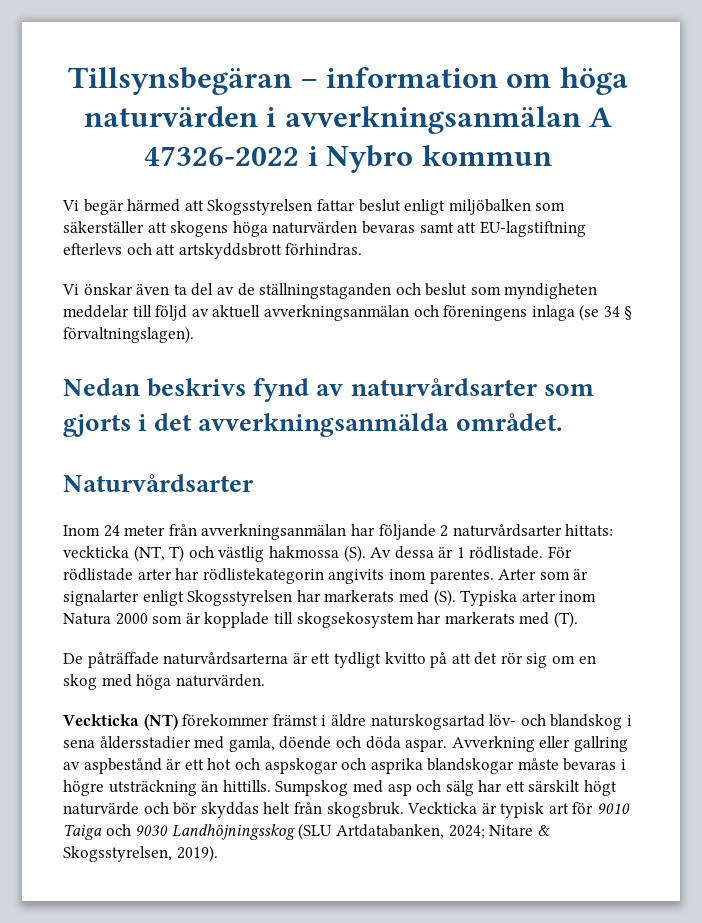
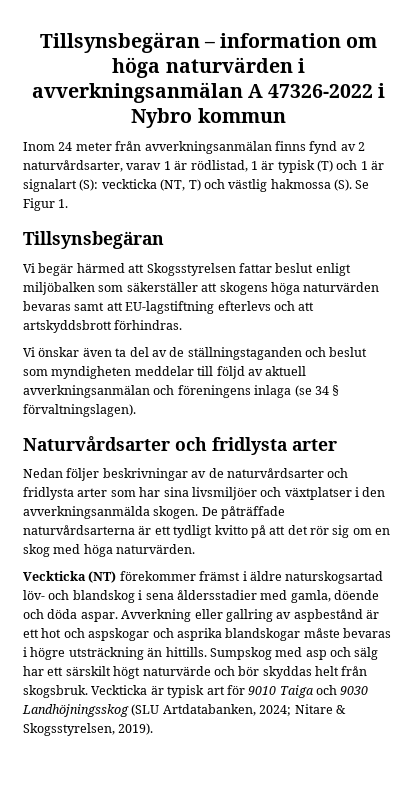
(552, 155) none -> [23,141,365,154] [23,160,385,173] [23,179,370,192] [23,198,69,211] [23,231,164,249] // Inom 24 meter från avverkningsanmälan finns fynd av 2 naturvårdsarter, varav 1 är rödlistad, 1 är typisk (T) och 1 är signalart (S): veckticka (NT, T) och västlig hakmossa (S). Se Figur 1. // Tillsynsbegäran
[63,378,594,402] [63,413,562,437] [63,474,254,492] [63,524,614,540] [63,545,573,562] [63,568,589,584] [63,589,597,606] [63,611,578,628] Nedan beskrivs fynd av naturvårdsarter som gjorts i det avverkningsanmälda området. // Naturvårdsarter // Inom 24 meter från avverkningsanmälan har följande 2 naturvårdsarter hittats: veckticka (NT, T) och västlig hakmossa (S). Av dessa är 1 rödlistade. För rödlistade arter har rödlistekategorin angivits inom parentes. Arter som är signalarter enligt Skogsstyrelsen har markerats med (S). Typiska arter inom Natura 2000 som är kopplade till skogsekosystem har markerats med (T). // -> [23,436,337,455] [23,468,349,481] [23,487,386,500] [23,506,199,519] Naturvårdsarter och fridlysta arter // Nedan följer beskrivningar av de naturvårdsarter och fridlysta arter som har sina livsmiljöer och växtplatser i den avverkningsanmälda skogen.

